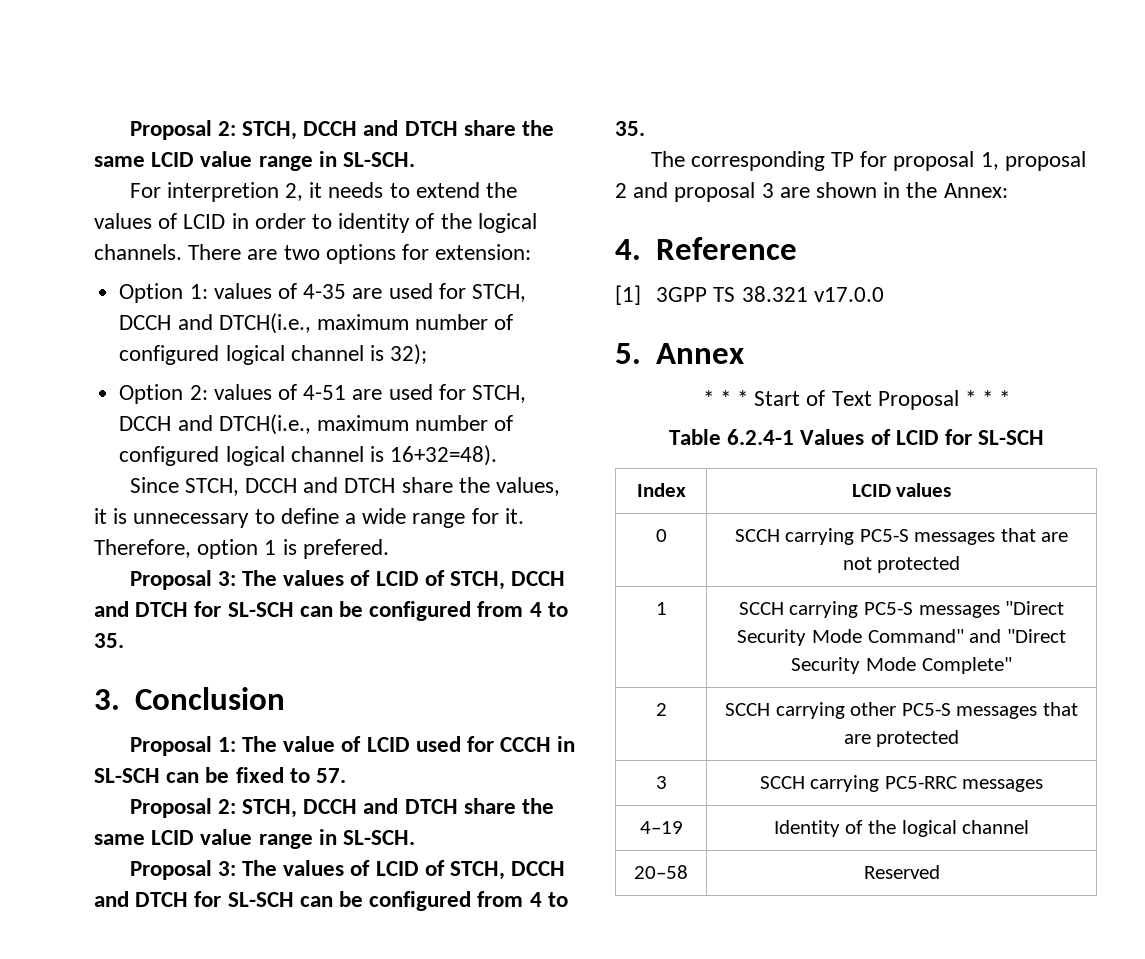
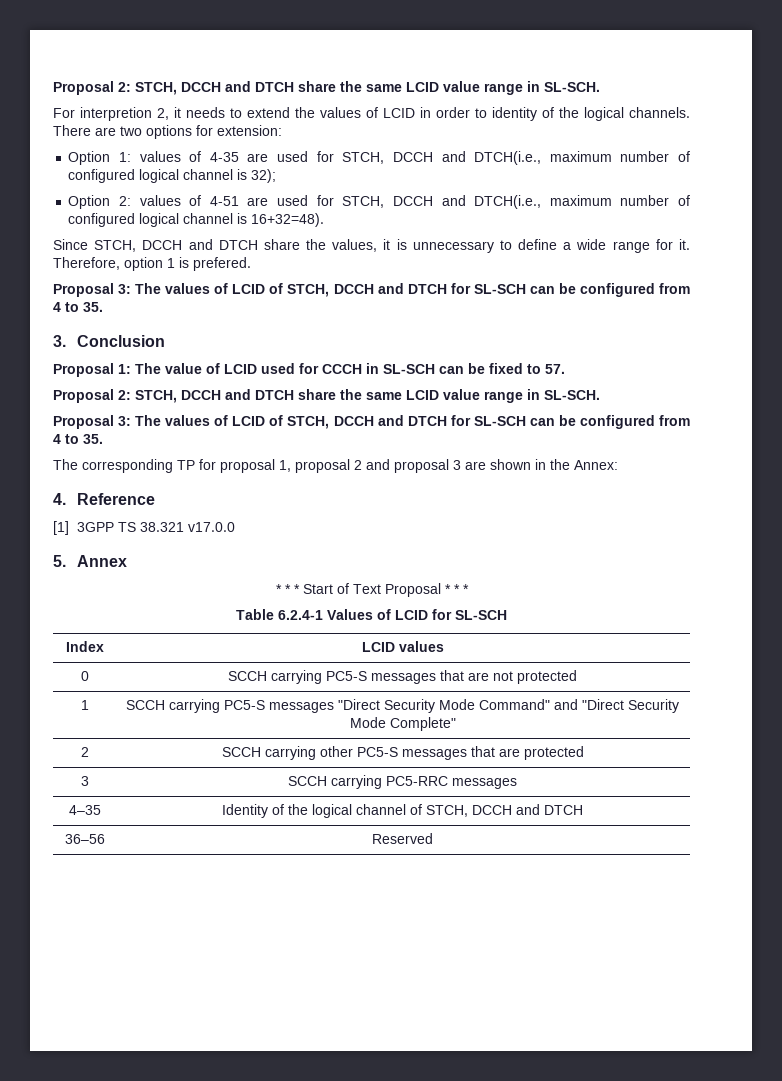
[639,821,683,834] 4–19 -> [68,805,101,815] 4–35
[634,865,688,879] // 20–58 -> [410,804,583,817] [64,834,105,844] of STCH, DCCH and DTCH // 36–56

